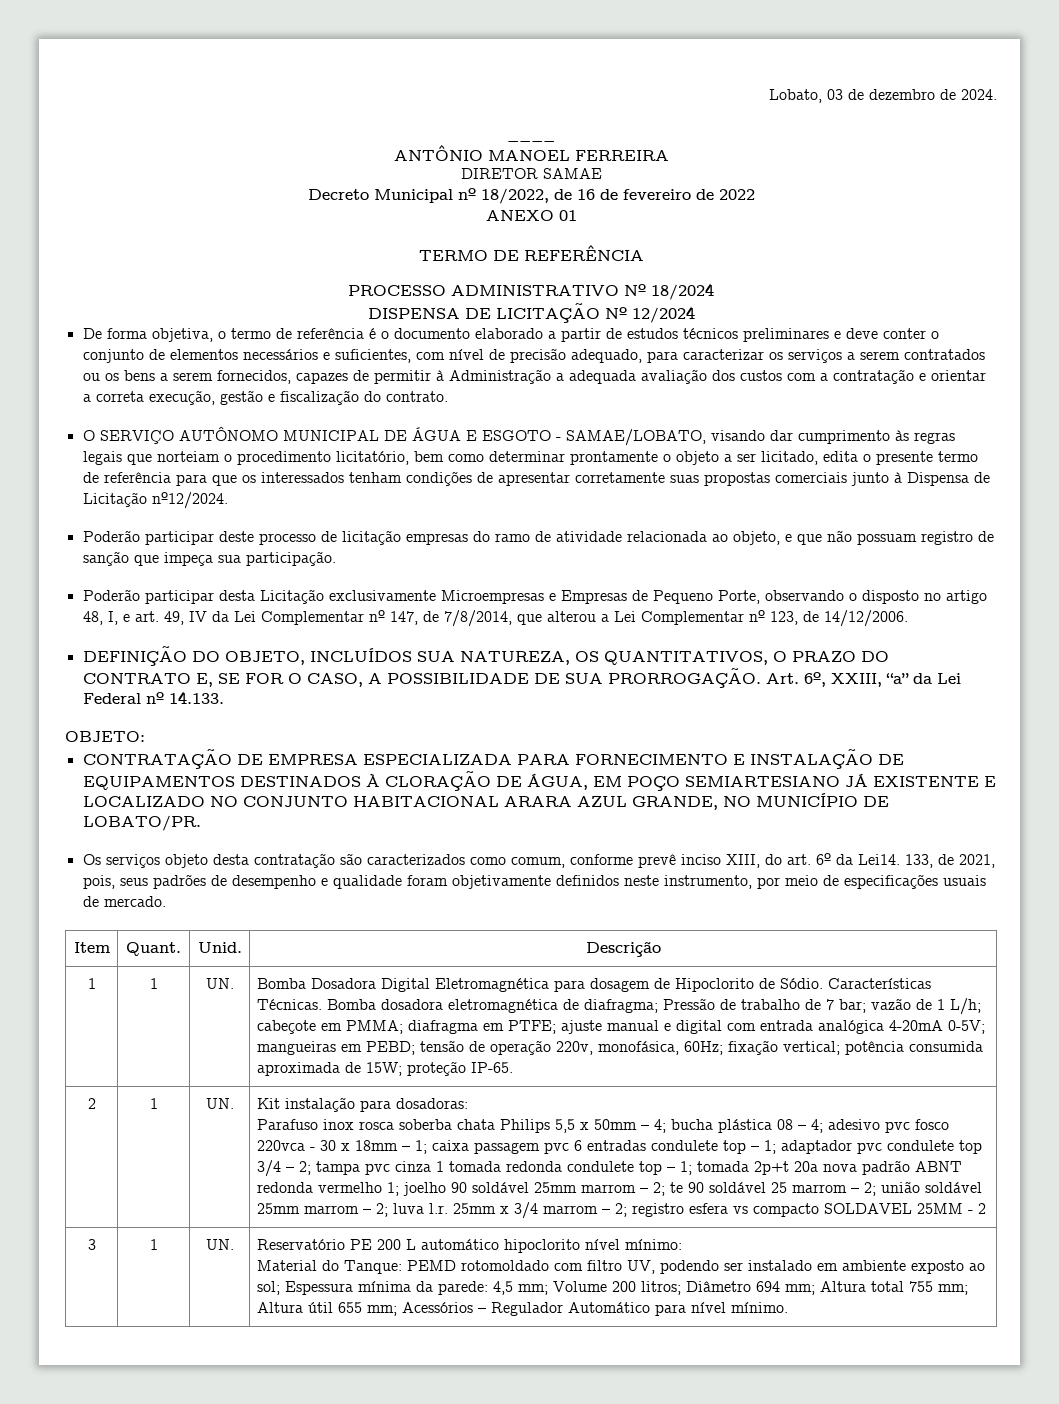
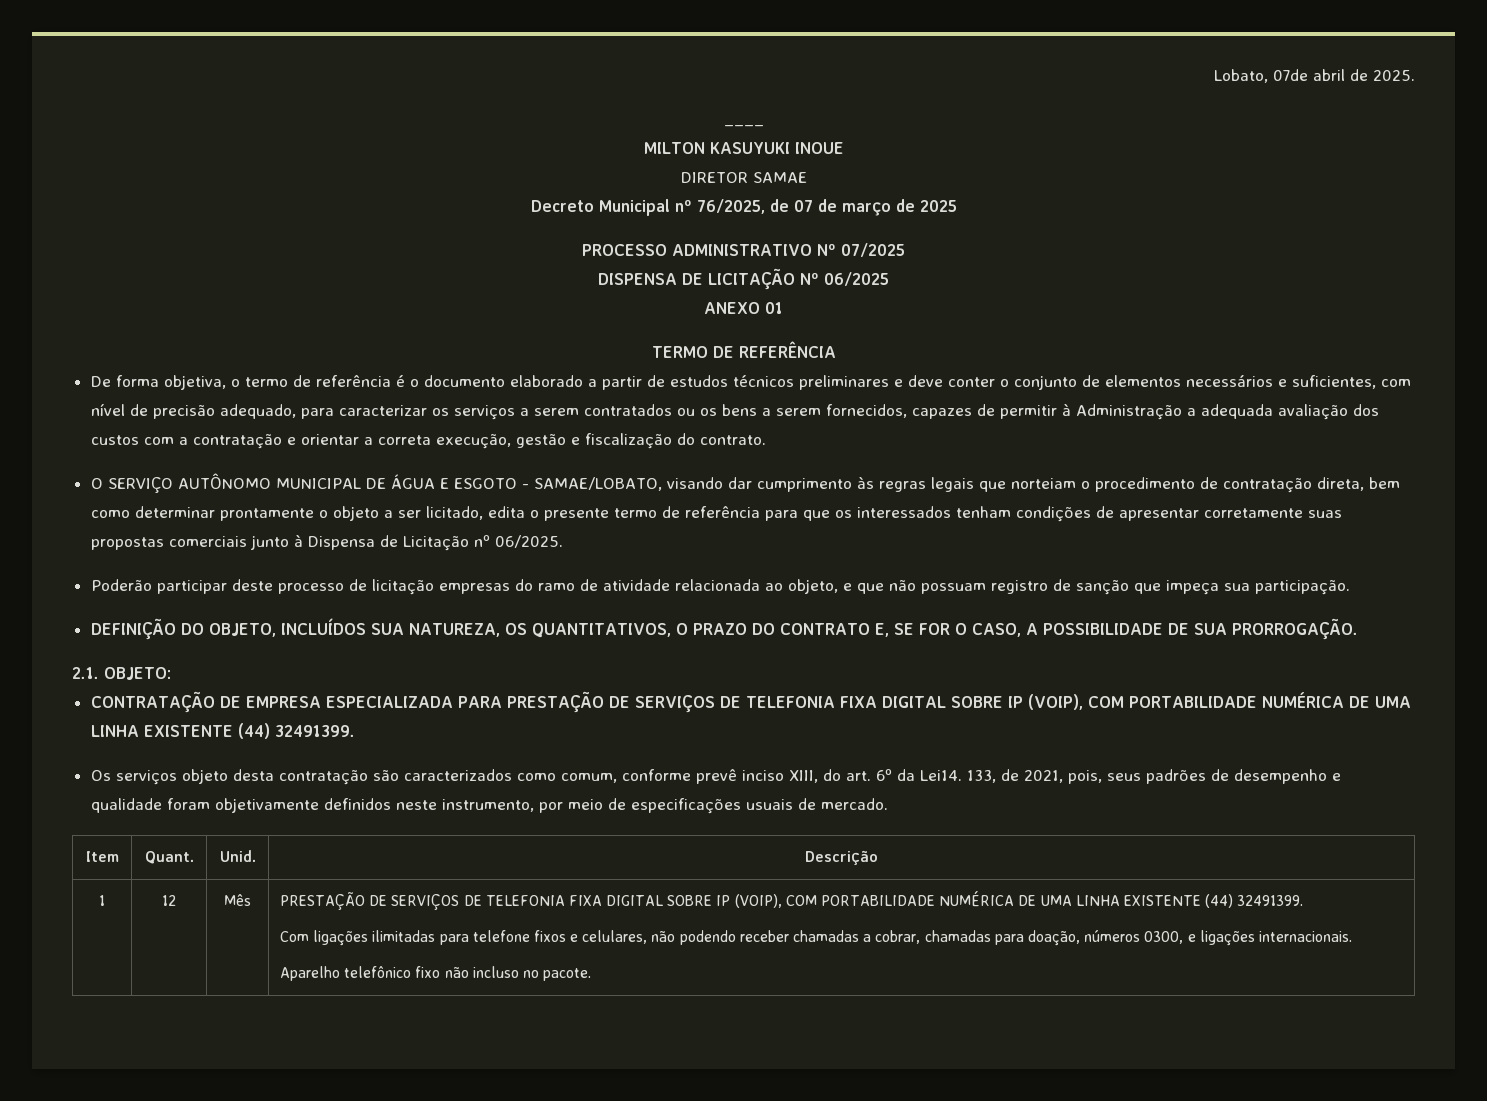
[827,89,997,100] [507,138,555,142] [393,145,669,161] 03 de dezembro de 2024. // ____ // ANTÔNIO MANOEL FERREIRA -> [1273,69,1415,81] [723,125,764,127] [643,142,844,154] 07de abril de 2025. // ____ // MILTON KASUYUKI INOUE
[480,188,755,204] 18/2022, de 16 de fevereiro de 2022 -> [696,199,957,216] [582,243,905,257] [598,268,889,290] 76/2025, de 07 de março de 2025 // PROCESSO ADMINISTRATIVO Nº 07/2025 // DISPENSA DE LICITAÇÃO Nº 06/2025
[348,283,714,300] [367,303,695,323] // PROCESSO ADMINISTRATIVO Nº 18/2024 // DISPENSA DE LICITAÇÃO Nº 12/2024 -> (836, 349) none
[335,451,409,465] licitatório, -> [1199,477,1364,493] de contratação direta,
[151,492,228,509] nº12/2024. -> [473,535,563,548] nº 06/2025.
[82,589,987,604] [82,610,908,627] // Poderão participar desta Licitação exclusivamente Microempresas e Empresas de Pequeno Porte, observando o disposto no artigo 48, I, e art. 49, IV da Lei Complementar nº 147, de 7/8/2014, que alterou a Lei Complementar nº 123, de 14/12/2006. -> (1350, 587) none
[765,672,961,687] [82,691,224,704] Art. 6º, XXIII, “a” da Lei Federal nº 14.133. // -> [72,667,99,679] // 2.1.
[574,749,904,769] [82,771,996,791] [82,793,889,810] [82,815,201,831] FORNECIMENTO E INSTALAÇÃO DE EQUIPAMENTOS DESTINADOS À CLORAÇÃO DE ÁGUA, EM POÇO SEMIARTESIANO JÁ EXISTENTE E LOCALIZADO NO CONJUNTO HABITACIONAL ARARA AZUL GRANDE, NO MUNICÍPIO DE LOBATO/PR. -> [506,691,1411,713] [90,723,355,739] PRESTAÇÃO DE SERVIÇOS DE TELEFONIA FIXA DIGITAL SOBRE IP (VOIP), COM PORTABILIDADE NUMÉRICA DE UMA LINHA EXISTENTE (44) 32491399.
[149,978,158,989] [205,978,234,989] [256,978,931,992] [256,998,981,1015] [256,1020,985,1034] [256,1040,983,1055] [256,1061,513,1076] [87,1098,96,1109] [149,1098,158,1109] [205,1098,234,1109] [256,1097,468,1112] [256,1119,949,1133] [256,1140,982,1154] [256,1160,962,1177] [256,1181,982,1196] [256,1202,986,1219] [87,1239,96,1250] [149,1239,158,1250] [205,1239,234,1250] [256,1239,682,1253] [256,1260,985,1274] [256,1281,968,1295] [256,1302,788,1316] 1 | UN. | Bomba Dosadora Digital Eletromagnética para dosagem de Hipoclorito de Sódio. Características Técnicas. Bomba dosadora eletromagnética de diafragma; Pressão de trabalho de 7 bar; vazão de 1 L/h; cabeçote em PMMA; diafragma em PTFE; ajuste manual e digital com entrada analógica 4-20mA 0-5V; mangueiras em PEBD; tensão de operação 220v, monofásica, 60Hz; fixação vertical; potência consumida aproximada de 15W; proteção IP-65. // 2 | 1 | UN. | Kit instalação para dosadoras: // Parafuso inox rosca soberba chata Philips 5,5 x 50mm – 4; bucha plástica 08 – 4; adesivo pvc fosco 220vca - 30 x 18mm – 1; caixa passagem pvc 6 entradas condulete top – 1; adaptador pvc condulete top 3/4 – 2; tampa pvc cinza 1 tomada redonda condulete top – 1; tomada 2p+t 20a nova padrão ABNT redonda vermelho 1; joelho 90 soldável 25mm marrom – 2; te 90 soldável 25 marrom – 2; união soldável 25mm marrom – 2; luva l.r. 25mm x 3/4 marrom – 2; registro esfera vs compacto SOLDAVEL 25MM - 2 // 3 | 1 | UN. | Reservatório PE 200 L automático hipoclorito nível mínimo: // Material do Tanque: PEMD rotomoldado com filtro UV, podendo ser instalado em ambiente exposto ao sol; Espessura mínima da parede: 4,5 mm; Volume 200 litros; Diâmetro 694 mm; Altura total 755 mm; Altura útil 655 mm; Acessórios – Regulador Automático para nível mínimo. -> [162,895,176,906] [224,894,251,906] [279,891,1304,910] [279,930,1352,946] [279,966,592,981] 12 | Mês | PRESTAÇÃO DE SERVIÇOS DE TELEFONIA FIXA DIGITAL SOBRE IP (VOIP), COM PORTABILIDADE NUMÉRICA DE UMA LINHA EXISTENTE (44) 32491399. // Com ligações ilimitadas para telefone fixos e celulares, não podendo receber chamadas a cobrar, chamadas para doação, números 0300, e ligações internacionais. // Aparelho telefônico fixo não incluso no pacote.

